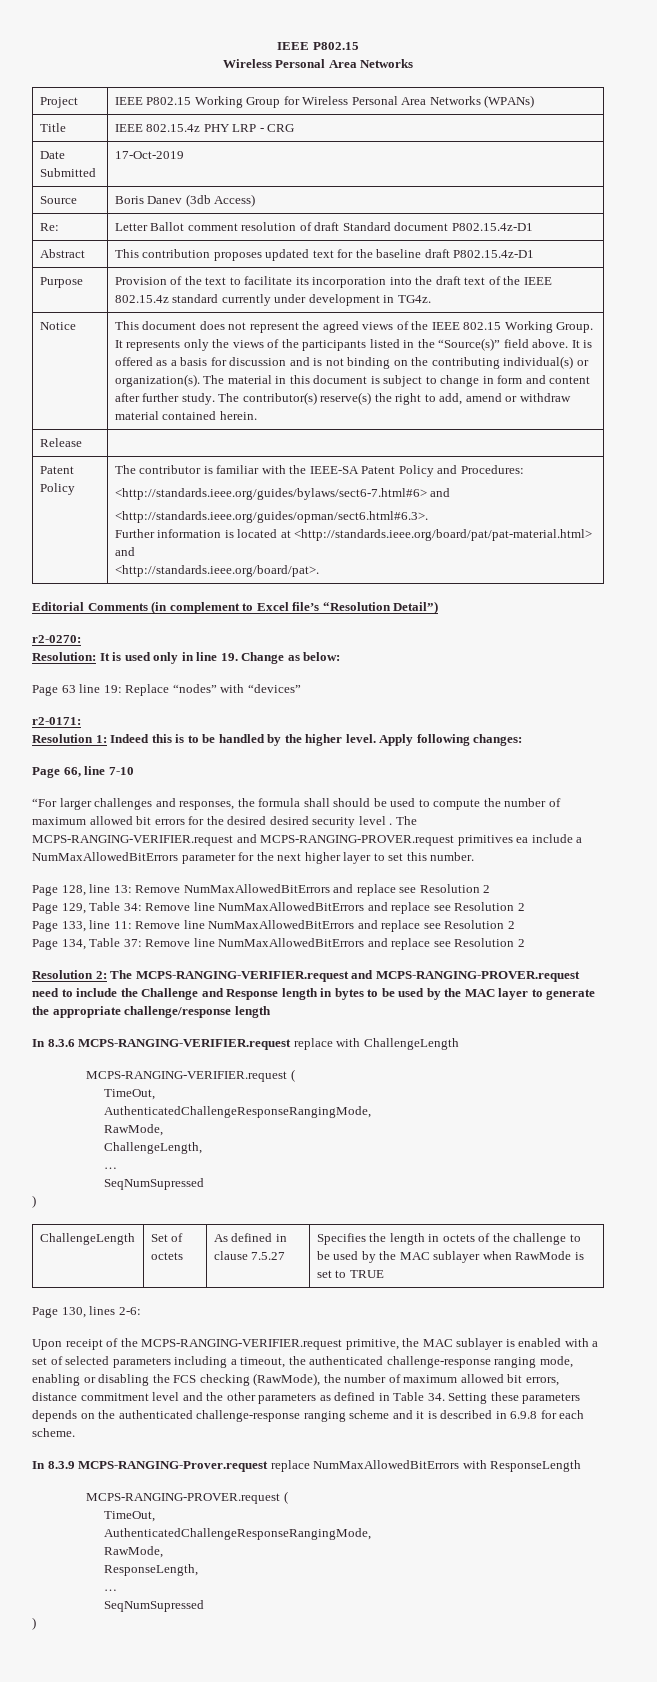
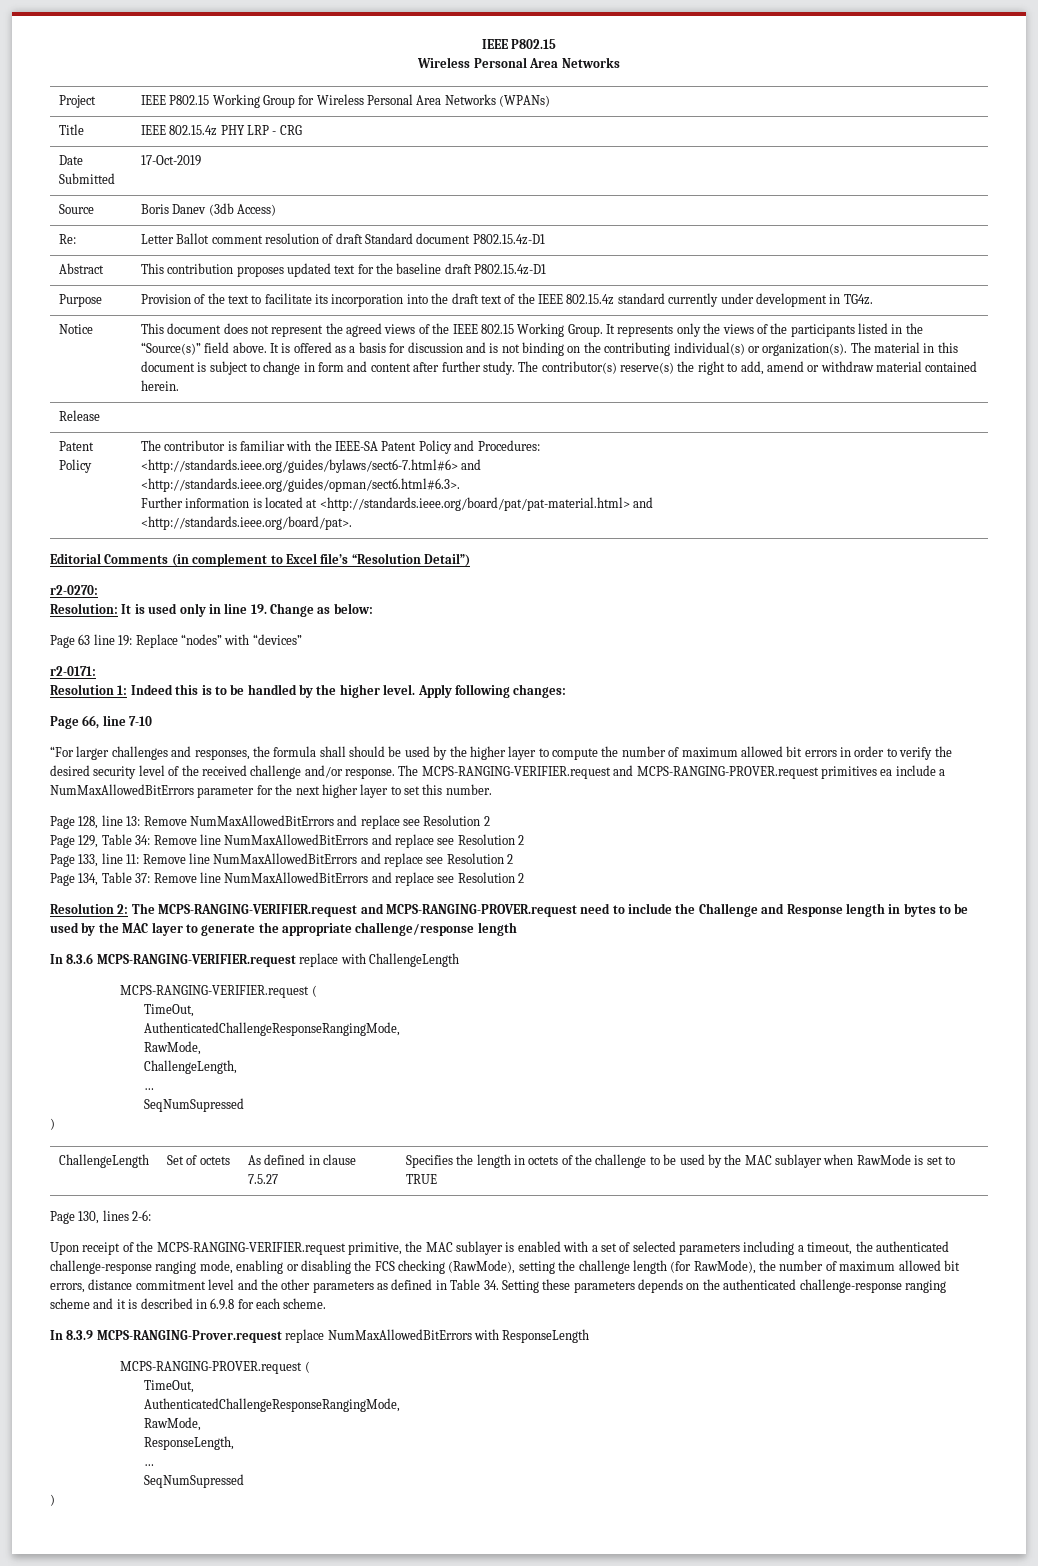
(416, 802) none -> [433,746,537,760] by the higher layer
[188,816,205,825] for -> [840,746,933,760] in order to verify
[269,816,309,825] desired -> (90, 770) none
[389,823,393,825] . -> [168,765,395,779] of the received challenge and/or response.
(321, 1379) none -> [518,1260,756,1274] setting the challenge length (for RawMode),

